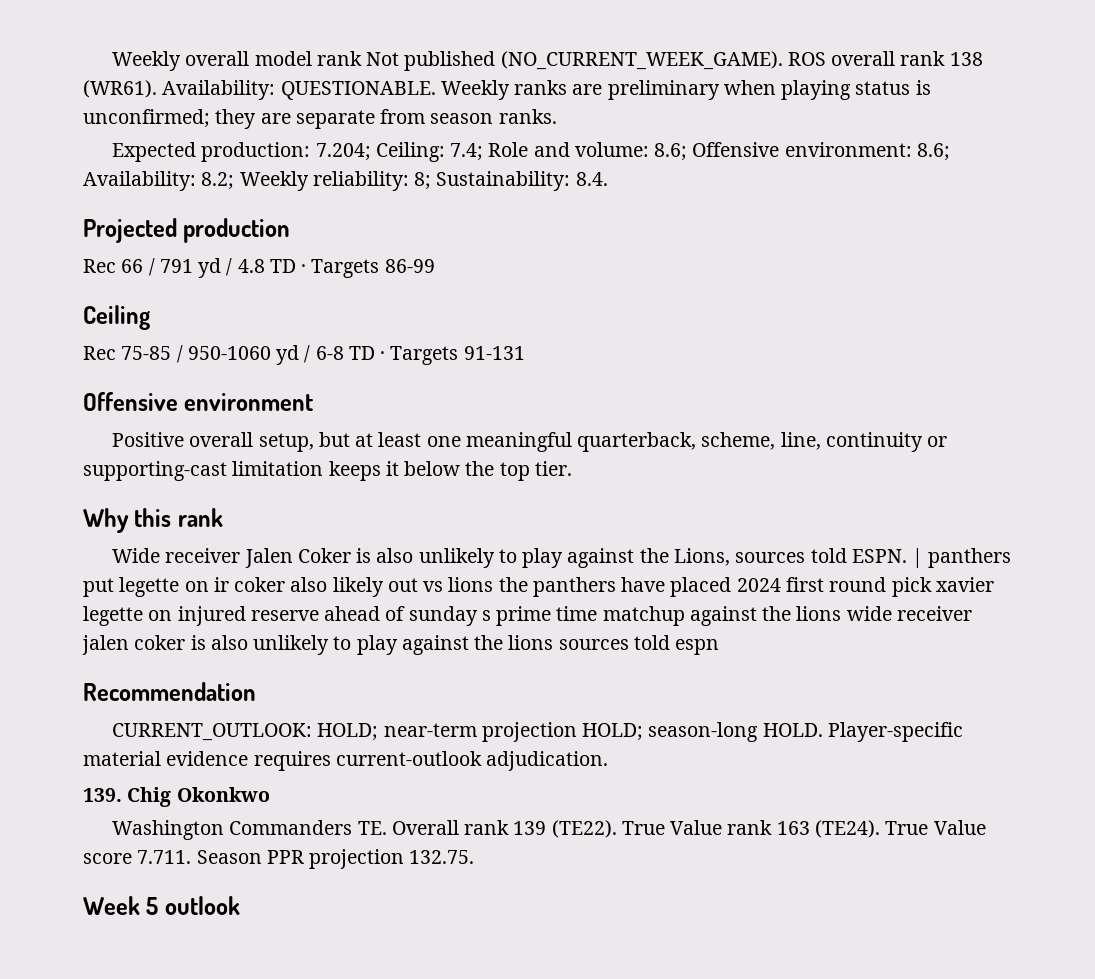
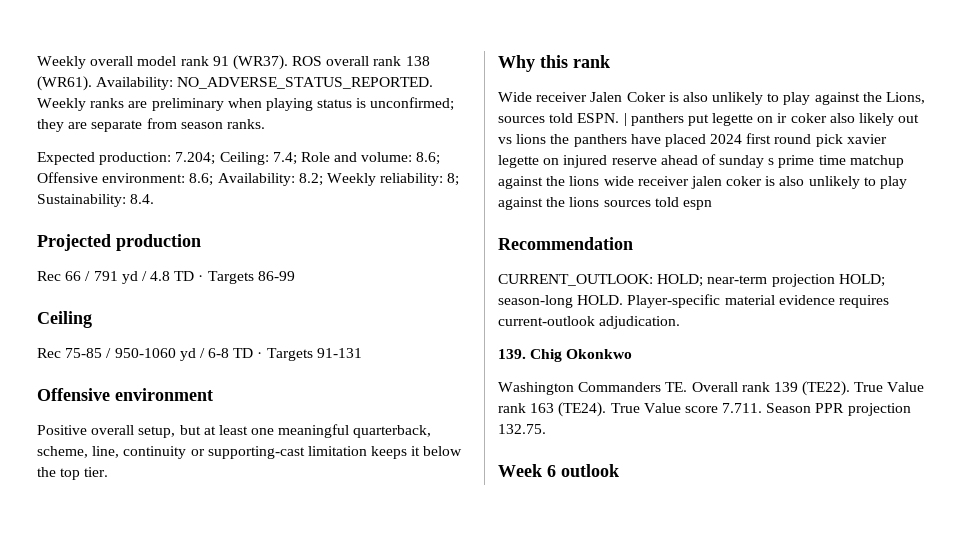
[366,51,783,71] Not published (NO_CURRENT_WEEK_GAME). -> [212,55,288,70] 91 (WR37).
[280,81,436,100] QUESTIONABLE. -> [177,77,434,89] NO_ADVERSE_STATUS_REPORTED.
[146,897,159,915] 5 -> [547,465,556,477] 6

